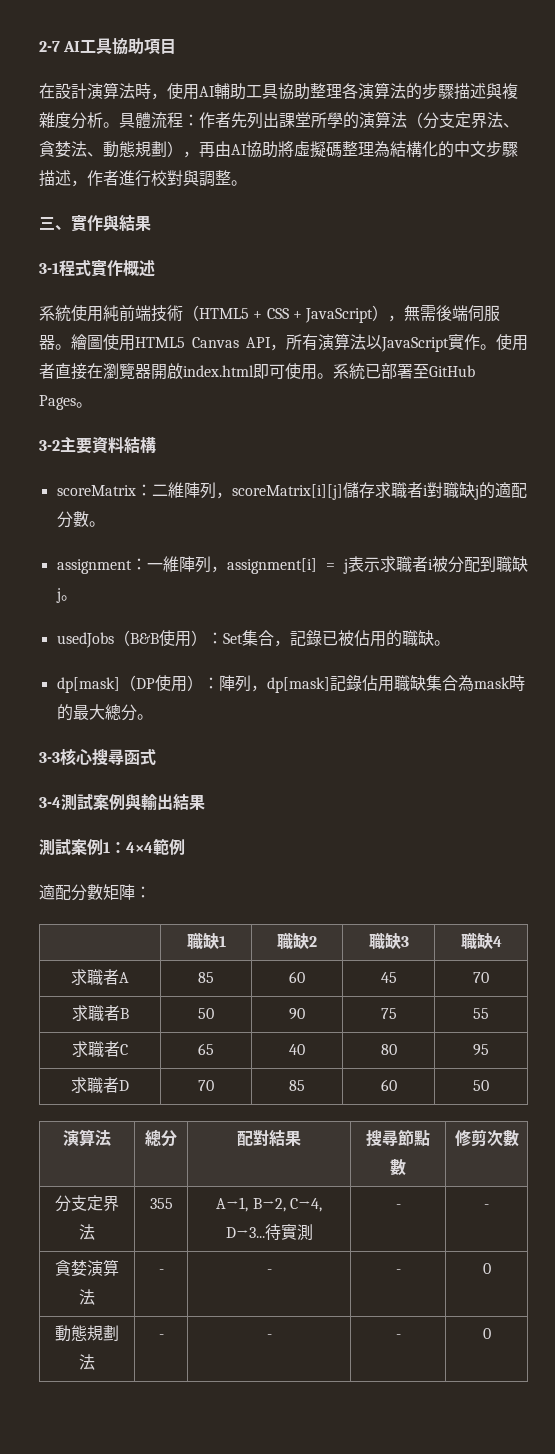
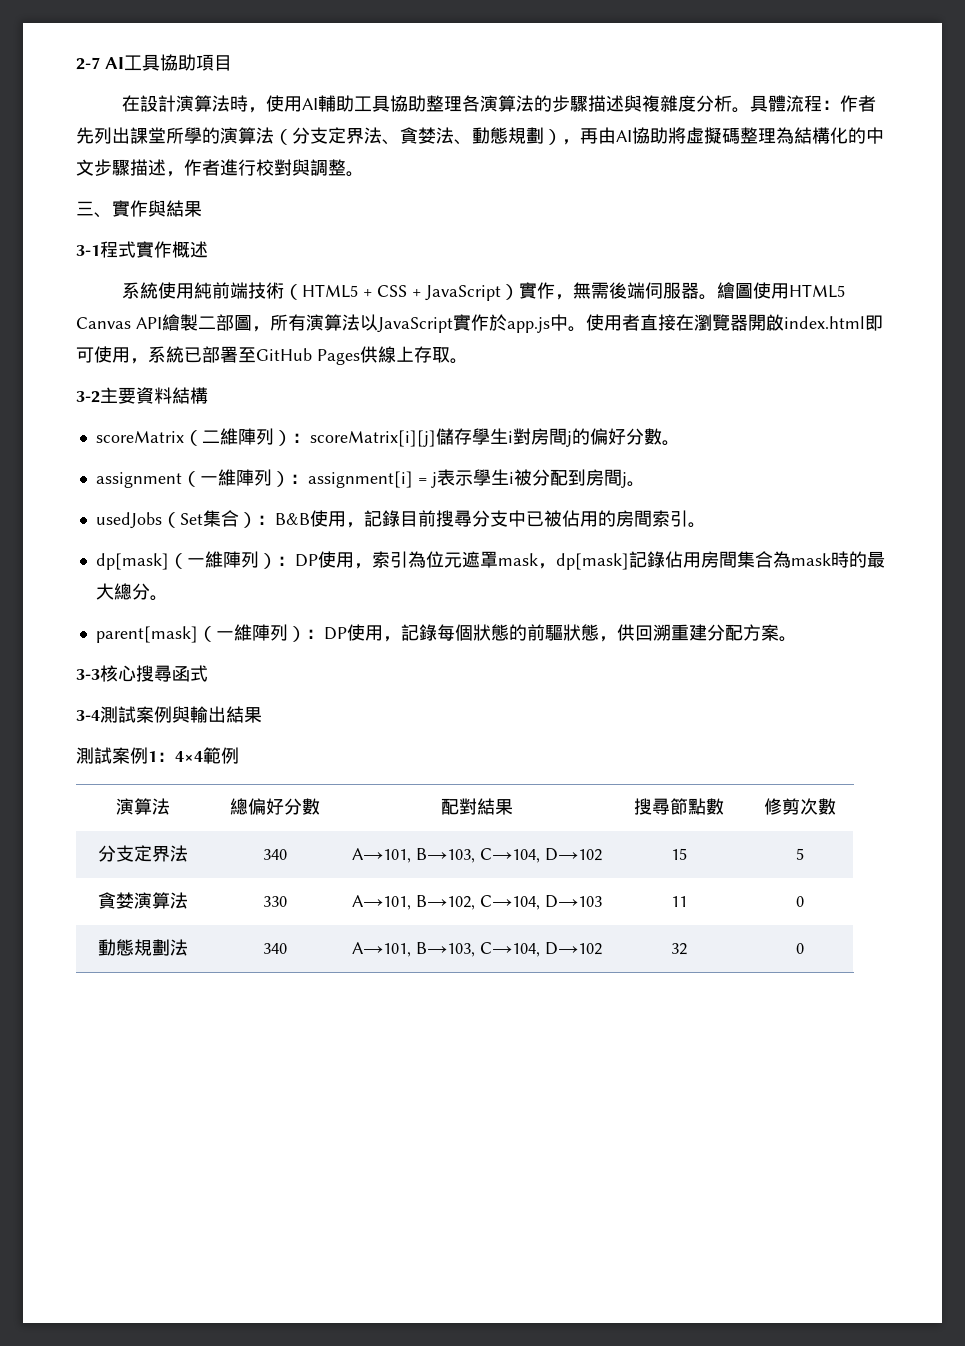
(389, 313) none -> [518,282,555,299] 實作
(271, 342) none -> [162,314,252,331] 繪製二部圖
(480, 342) none -> [489,314,568,333] 於app.js中
[317,373,333,379] 。 -> [130,358,148,364] ，
(76, 402) none -> [360,346,450,363] 供線上存取
[135,484,152,496] ： -> [183,430,202,446] （
[215,492,232,499] ， -> [273,430,310,446] ）：
[374,482,527,500] 求職者i對職缺j的適配 -> [471,428,626,447] 學生i對房間j的偏好
[130,556,227,573] ：一維陣列， -> [181,469,308,487] （一維陣列）：
[380,556,428,573] 求職者 -> [472,469,509,486] 學生
[496,556,528,573] 職缺 -> [585,469,622,486] 房間
[129,630,322,647] B&B使用）：Set集合，記錄 -> [179,510,526,528] Set集合）：B&B使用，記錄目前搜尋分支中
[401,630,434,647] 職缺 -> [615,510,688,527] 房間索引
[135,675,251,692] DP使用）：陣列 -> [186,551,538,569] 一維陣列）：DP使用，索引為位元遮罩mask
[393,675,426,692] 職缺 -> [700,551,737,568] 房間
(153, 717) none -> [95,624,797,643] // parent[mask]（一維陣列）：DP使用，記錄每個狀態的前驅狀態，供回溯重建分配方案。
[39,884,151,901] [186,932,226,950] [277,932,317,950] [368,932,409,950] [460,932,502,950] [71,969,129,986] [198,972,214,983] [289,971,305,983] [380,972,397,983] [473,972,489,983] [71,1005,129,1022] [198,1008,214,1019] [289,1008,305,1020] [380,1008,397,1019] [473,1008,489,1019] [72,1041,128,1058] [198,1043,214,1055] [289,1044,305,1055] [380,1044,397,1055] [473,1044,489,1056] [71,1077,129,1094] [198,1080,214,1091] [289,1080,305,1091] [380,1079,397,1091] [473,1080,489,1091] // 適配分數矩陣： // | 職缺1 | 職缺2 | 職缺3 | 職缺4 // 求職者A | 85 | 60 | 45 | 70 // 求職者B | 50 | 90 | 75 | 55 // 求職者C | 65 | 40 | 80 | 95 // 求職者D | 70 | 85 | 60 | 50 -> (239, 755) none
[161,1130,177,1147] 分 -> [248,798,320,815] 偏好分數
[149,1198,173,1209] [216,1197,322,1212] [225,1224,313,1241] [395,1204,401,1209] [484,1204,489,1209] [55,1259,119,1276] [79,1289,95,1305] [158,1269,164,1274] [266,1269,272,1274] [395,1269,401,1274] [482,1263,491,1274] [55,1325,119,1342] [79,1354,95,1370] [158,1334,164,1339] [266,1334,272,1339] [395,1334,401,1339] 355 | A→1, B→2, C→4, D→3...待實測 | - | - // 貪婪演算法 | - | - | - | 0 // 動態規劃法 | - | - | - -> [263,849,287,860] [352,848,602,863] [671,848,687,860] [795,848,804,860] [97,892,188,909] [263,896,287,907] [352,895,602,910] [671,896,687,907] [795,896,804,907] [97,939,188,956] [263,943,287,954] [352,942,602,957] [671,943,687,955] 340 | A→101, B→103, C→104, D→102 | 15 | 5 // 貪婪演算法 | 330 | A→101, B→102, C→104, D→103 | 11 | 0 // 動態規劃法 | 340 | A→101, B→103, C→104, D→102 | 32

